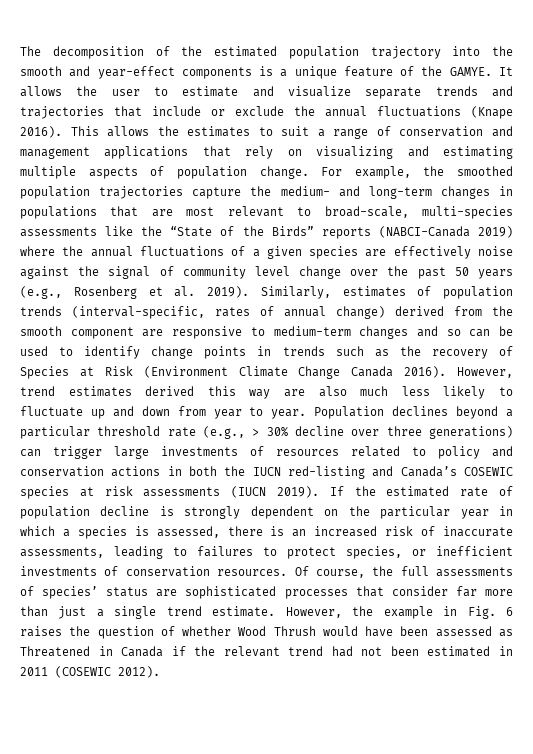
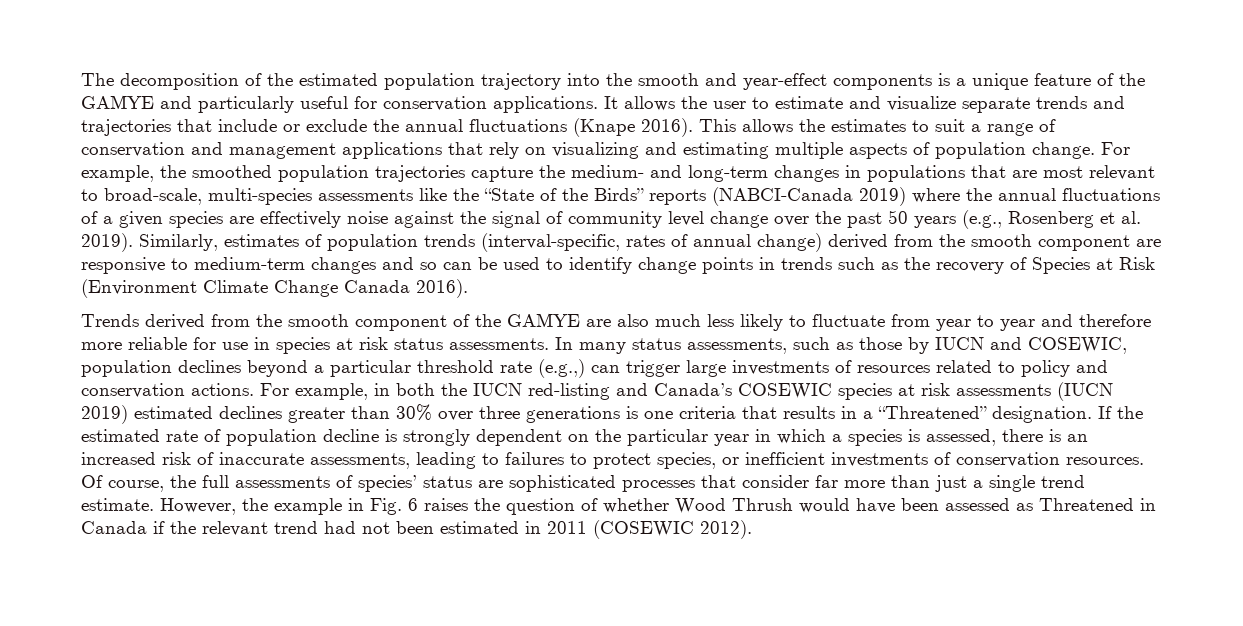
[449,67,492,76] GAMYE. -> [81,95,598,113] GAMYE and particularly useful for conservation applications.
[457,367,513,378] [20,386,271,399] However, trend estimates derived this way -> [81,313,580,331] // Trends derived from the smooth component of the GAMYE
[90,406,385,419] up and down from year to year. Population -> [891,314,1151,331] [81,337,1127,354] [81,360,172,377] from year to year and therefore more reliable for use in species at risk status assessments. In many status assessments, such as those by IUCN and COSEWIC, population
[203,426,513,439] (e.g., > 30% decline over three generations) -> [538,359,585,378] (e.g.,)
[111,466,161,477] actions -> [191,383,368,400] actions. For example,
[277,486,319,498] 2019). -> [81,404,1092,424] 2019) estimated declines greater than 30% over three generations is one criteria that results in a “Threatened” designation.

